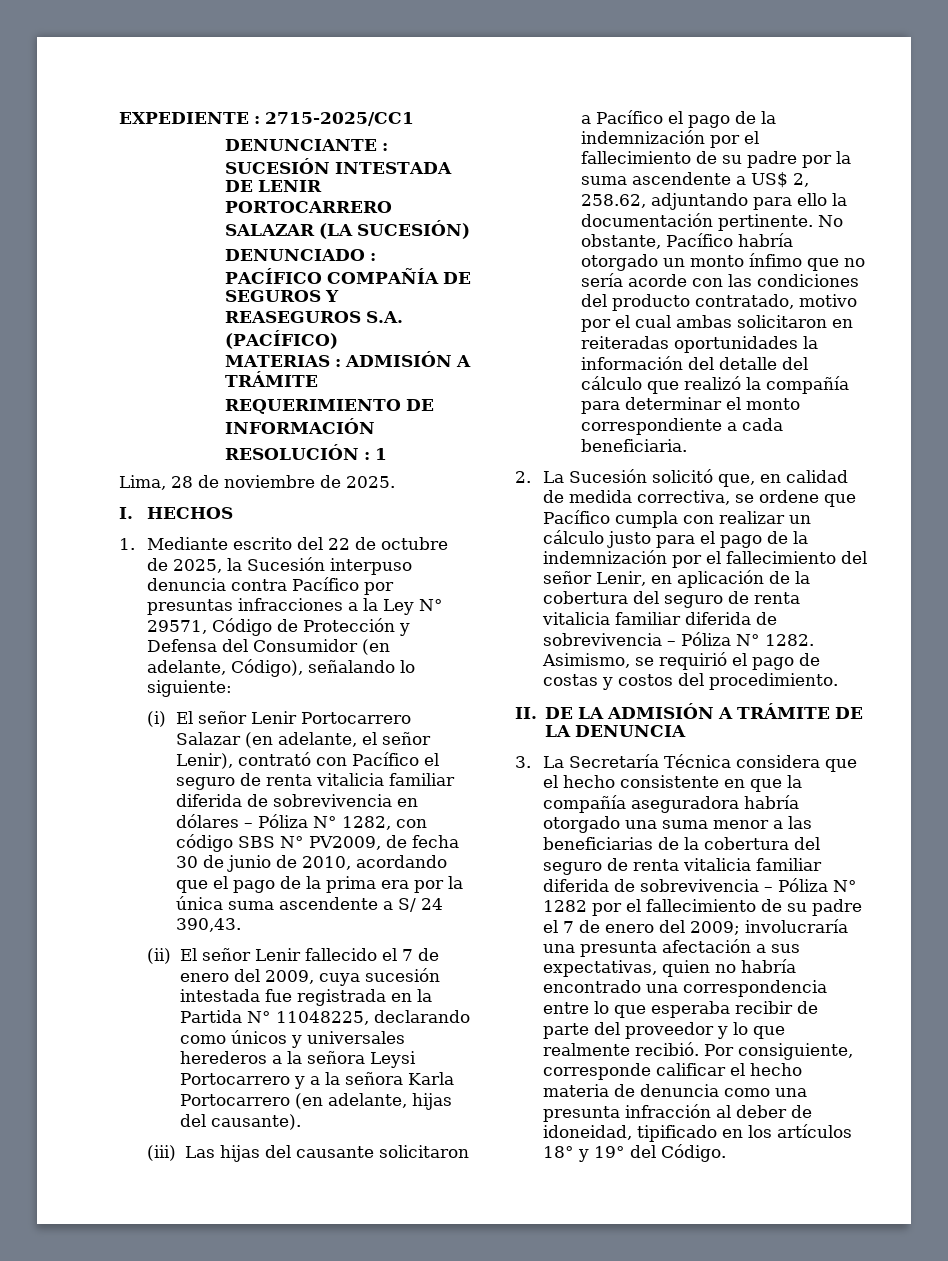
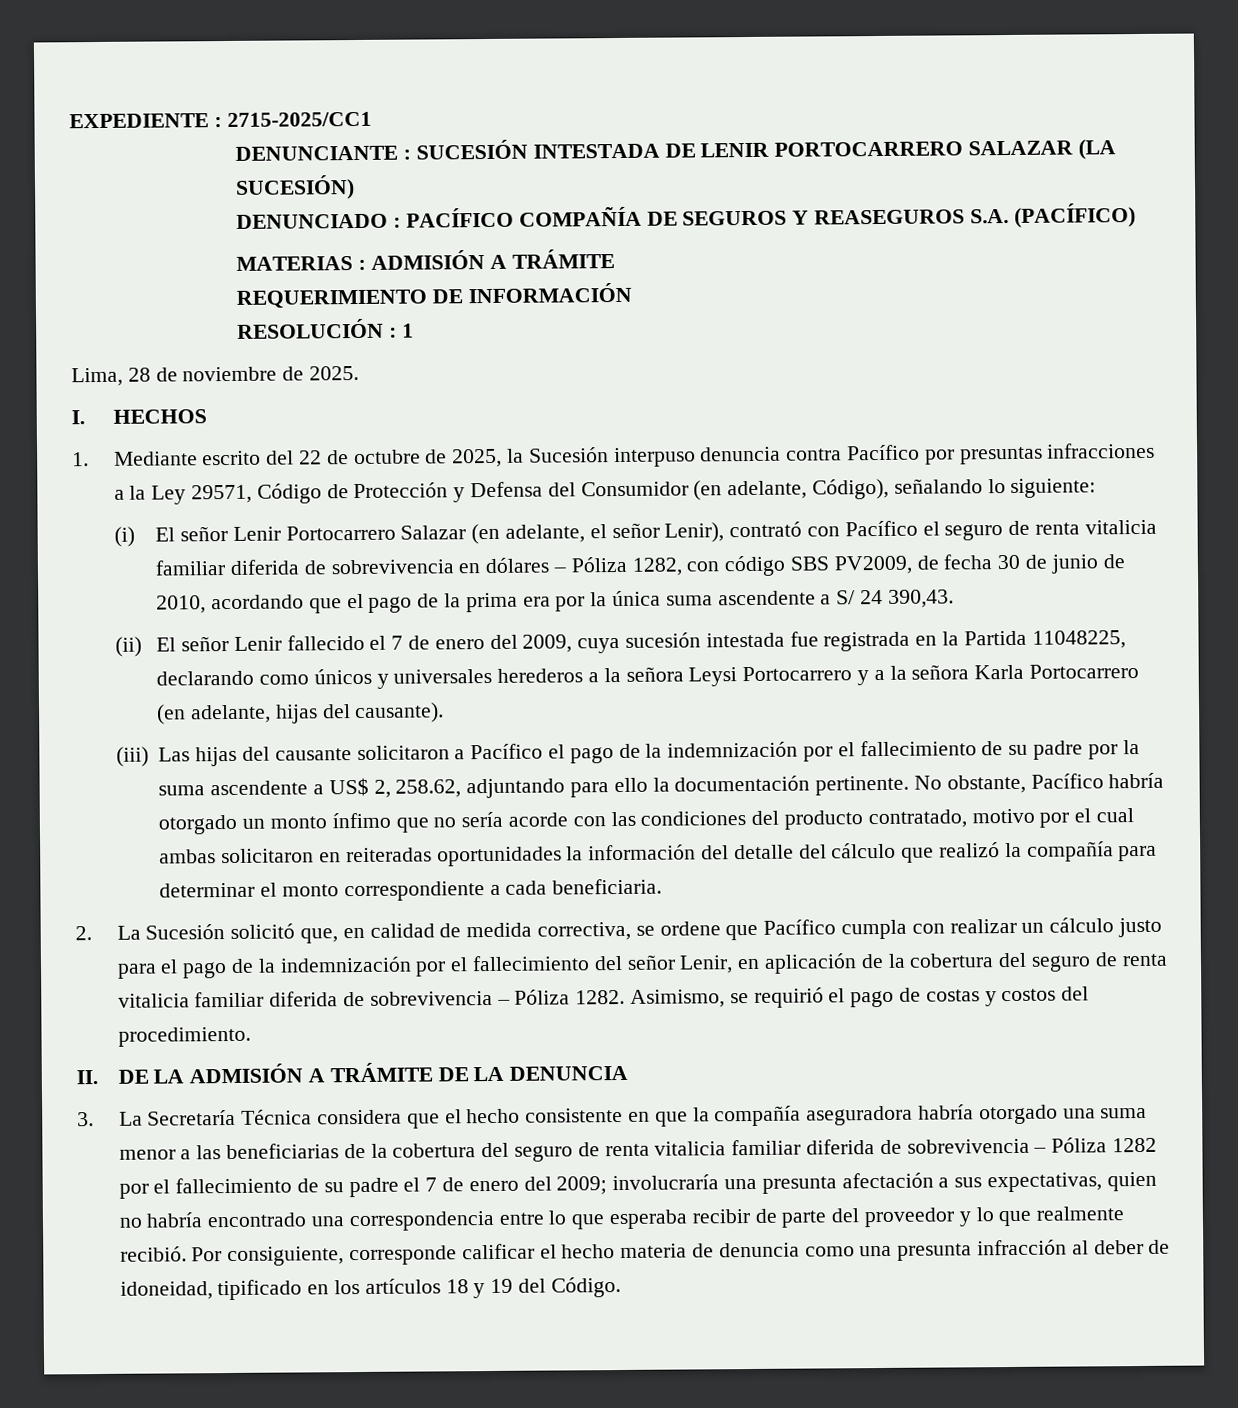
[419,599,444,611] N° -> (187, 495) none
[312,816,337,828] N° -> (627, 564) none
[279,836,304,848] N° -> (829, 563) none
[246,1011,271,1023] N° -> (1027, 638) none
[736,634,761,646] N° -> (571, 997) none
[833,880,858,892] N° -> (1108, 1145) none
[543,1146,626,1162] 18° y 19° -> [445,1278,514,1299] 18 y 19

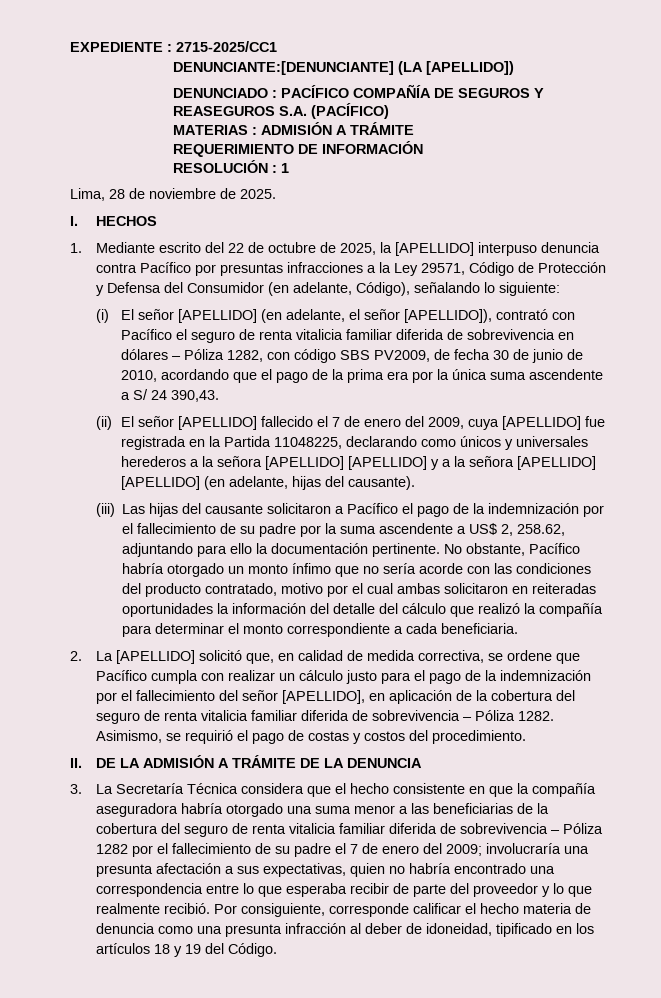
[235,139,1116,161] [235,175,356,200] DENUNCIANTE : SUCESIÓN INTESTADA DE LENIR PORTOCARRERO SALAZAR (LA SUCESIÓN) -> [172,61,514,75] DENUNCIANTE:[DENUNCIANTE] (LA [APELLIDO])
[528,447,609,463] Sucesión -> [394,242,474,256] [APELLIDO]
[232,525,467,541] Lenir Portocarrero Salazar -> [178,309,258,323] [APELLIDO]
[664,522,725,543] Lenir), -> [404,309,493,323] [APELLIDO]),
[233,636,282,651] Lenir -> [178,416,258,430] [APELLIDO]
[624,632,785,648] sucesión intestada -> [502,416,582,430] [APELLIDO]
[688,666,853,687] Leysi Portocarrero -> [265,456,428,470] [APELLIDO] [APELLIDO]
[974,664,1140,680] Karla Portocarrero -> [517,456,597,470] [121,476,201,490] [APELLIDO] [APELLIDO]
[145,924,226,940] Sucesión -> [115,650,195,664] [APELLIDO]
[679,955,734,974] Lenir, -> [281,690,365,704] [APELLIDO],

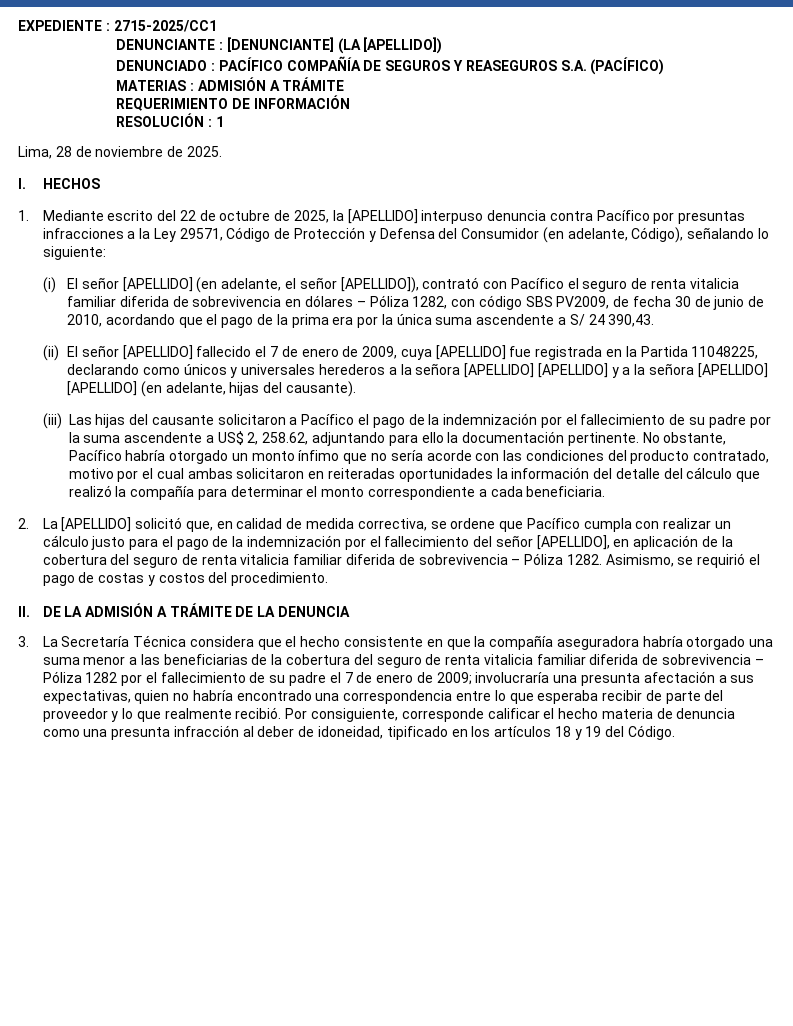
[172,61,394,75] DENUNCIANTE:[DENUNCIANTE] -> [116,37,334,52] DENUNCIANTE : [DENUNCIANTE]
[405,416,425,427] del -> [342,346,359,357] de
[422,843,442,854] del -> [416,672,433,683] de

